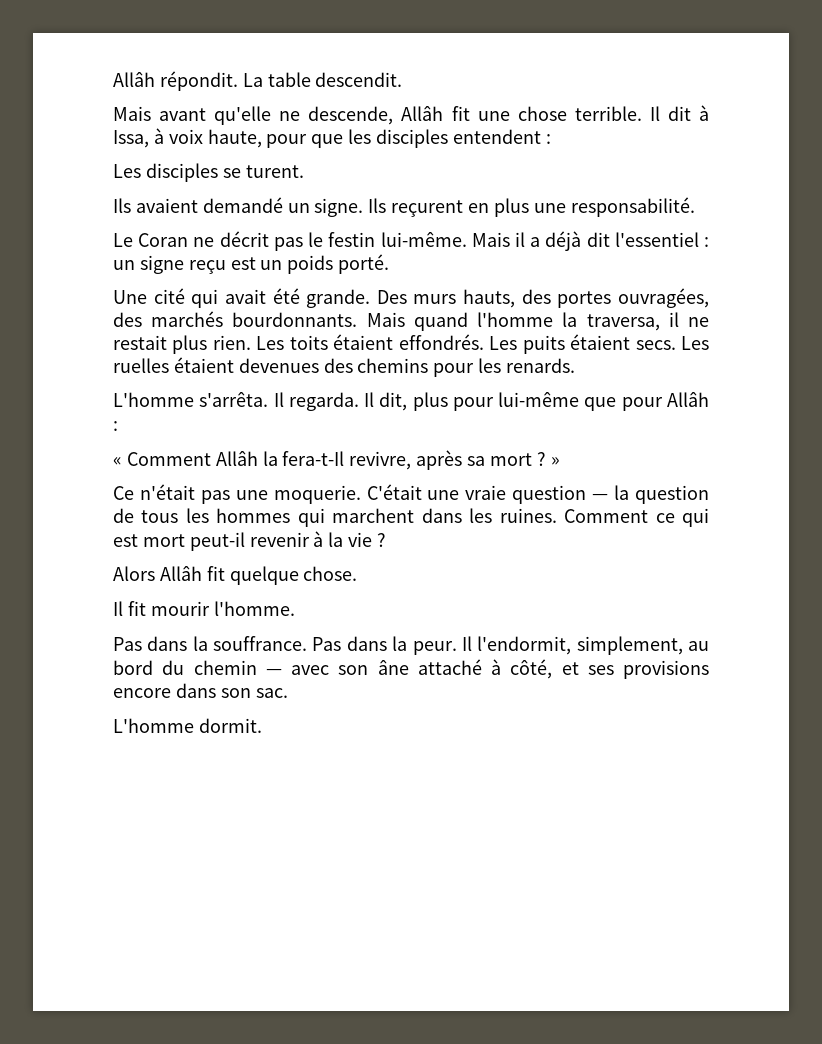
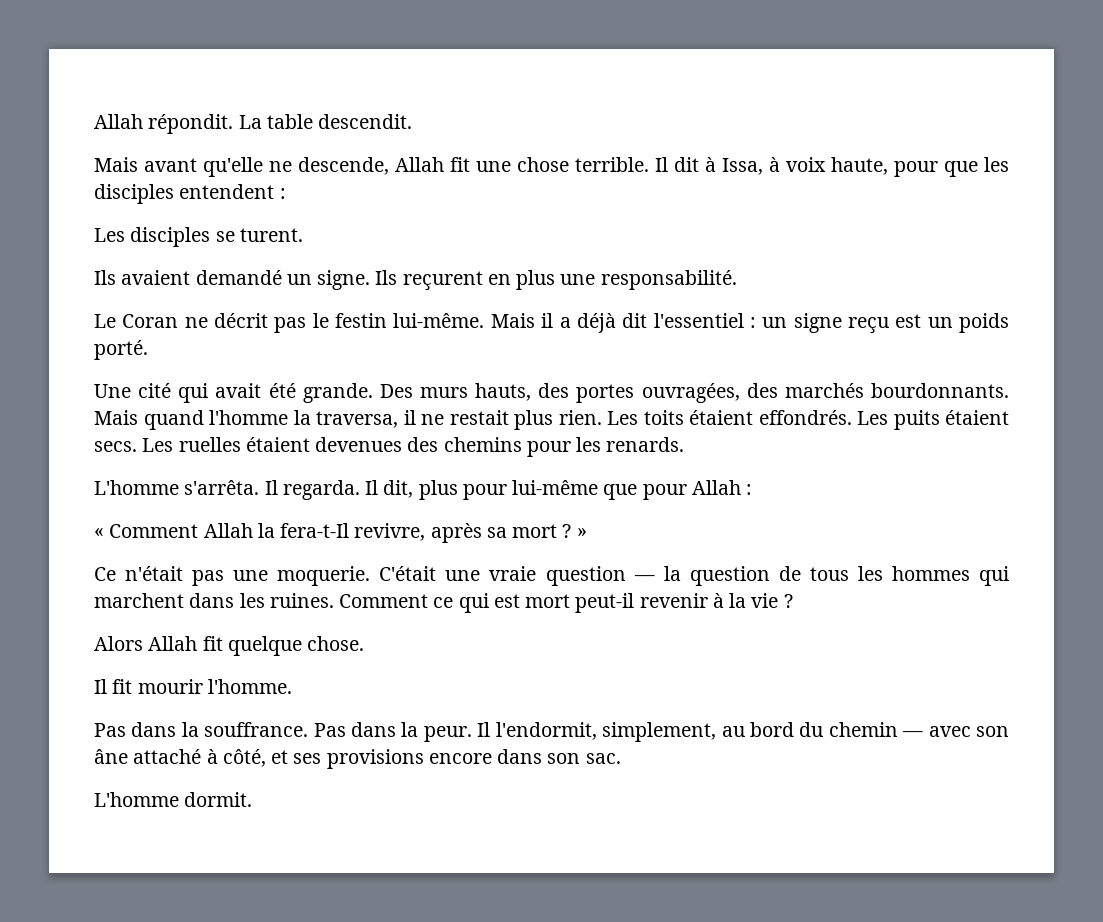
[113,72,155,87] Allâh -> [94,114,143,129] Allah
[401,106,444,121] Allâh -> [395,157,444,172] Allah
[666,392,709,407] Allâh -> [691,480,741,495] Allah
[215,451,258,466] Allâh -> [203,523,253,538] Allah
[159,566,202,581] Allâh -> [148,636,198,651] Allah

